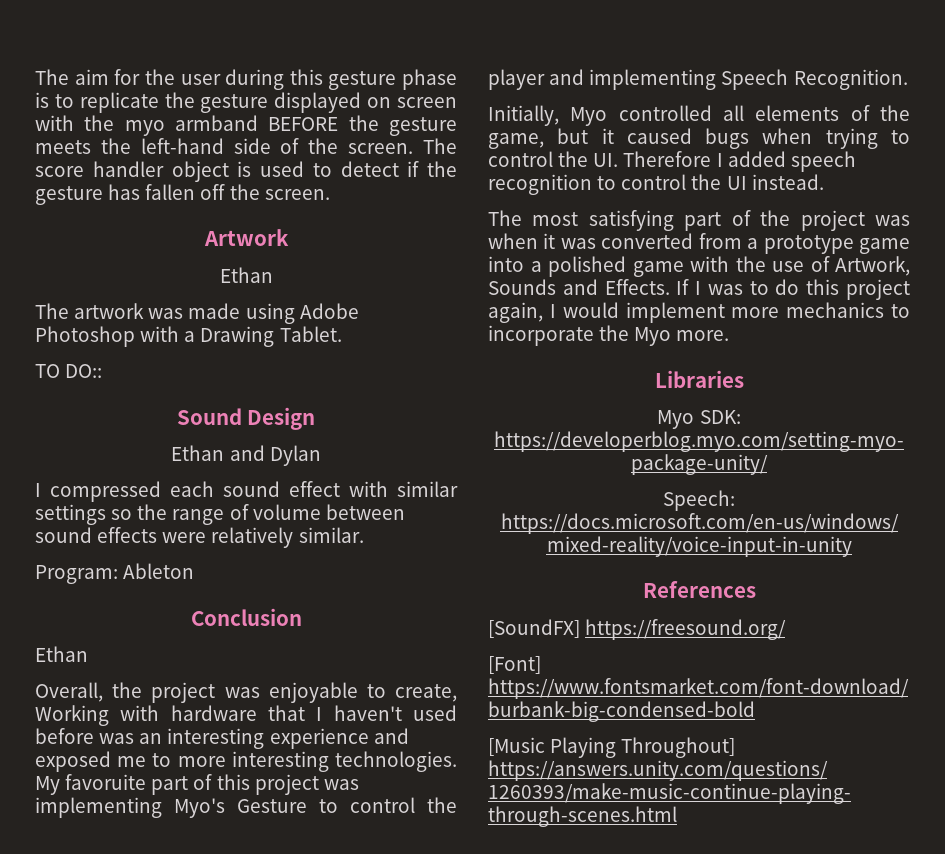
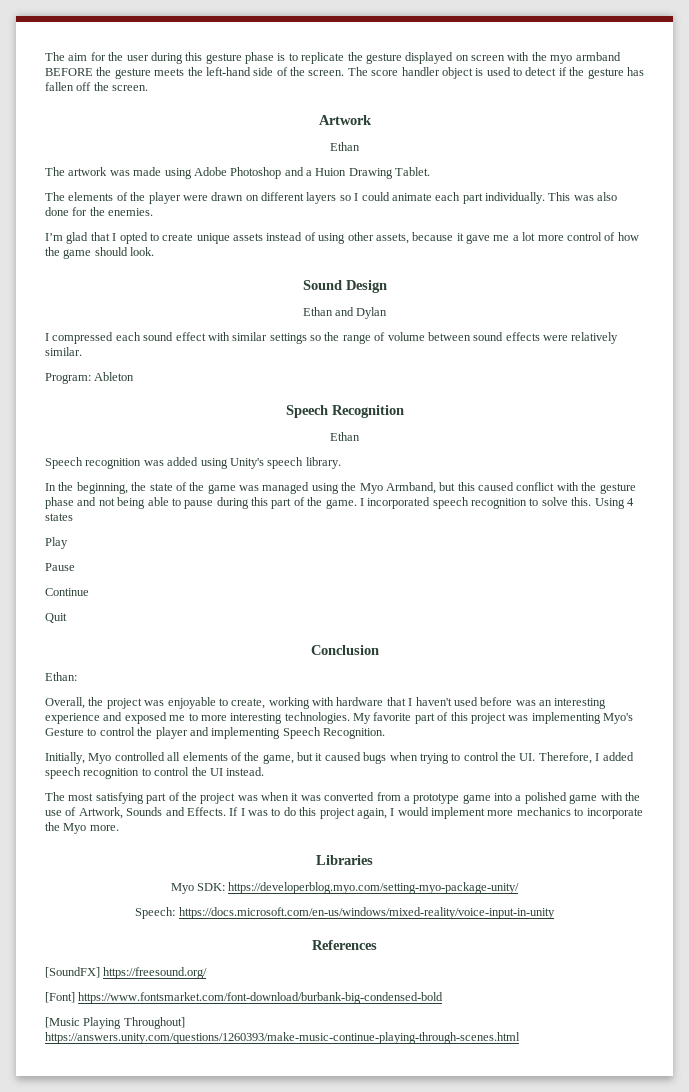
[140,326,196,342] with a -> [284,167,347,176] and a Huion
[35,364,103,378] TO DO:: -> [45,192,618,204] [45,207,154,216] [45,232,639,244] [45,247,155,259] The elements of the player were drawn on different layers so I could animate each part individually. This was also done for the enemies. // I’m glad that I opted to create unique assets instead of using other assets, because it gave me a lot more control of how the game should look.
(195, 571) none -> [285,405,404,418] [330,432,360,441] [45,457,341,469] [45,482,636,494] [45,497,634,509] [45,513,73,521] [45,537,68,549] [45,563,75,571] [45,588,89,596] [45,613,67,623] // Speech Recognition // Ethan // Speech recognition was added using Unity's speech library. // In the beginning, the state of the game was managed using the Myo Armband, but this caused conflict with the gesture phase and not being able to pause during this part of the game. I incorporated speech recognition to solve this. Using 4 states // Play // Pause // Continue // Quit
[35,646,88,662] Ethan -> [45,672,77,681] Ethan:
[35,705,109,726] Working -> [268,697,310,709] working
[65,774,147,790] favoruite -> [373,712,412,721] favorite
[623,151,712,167] Therefore -> [538,752,592,764] Therefore,

